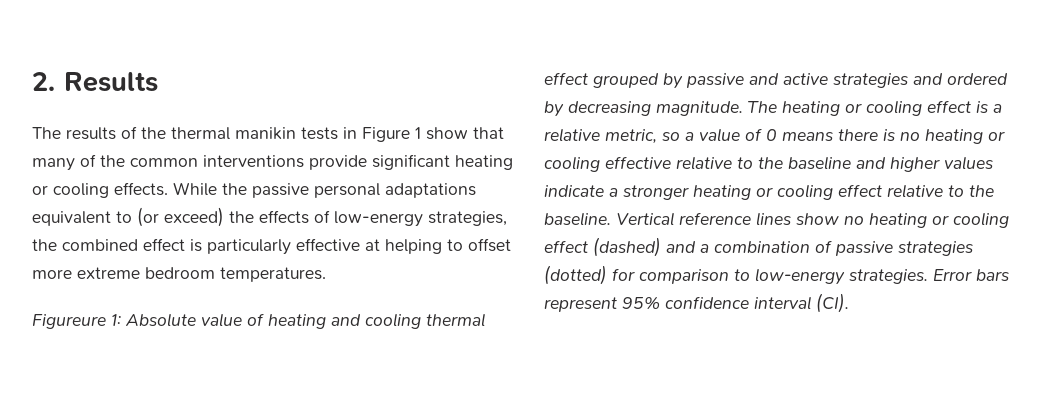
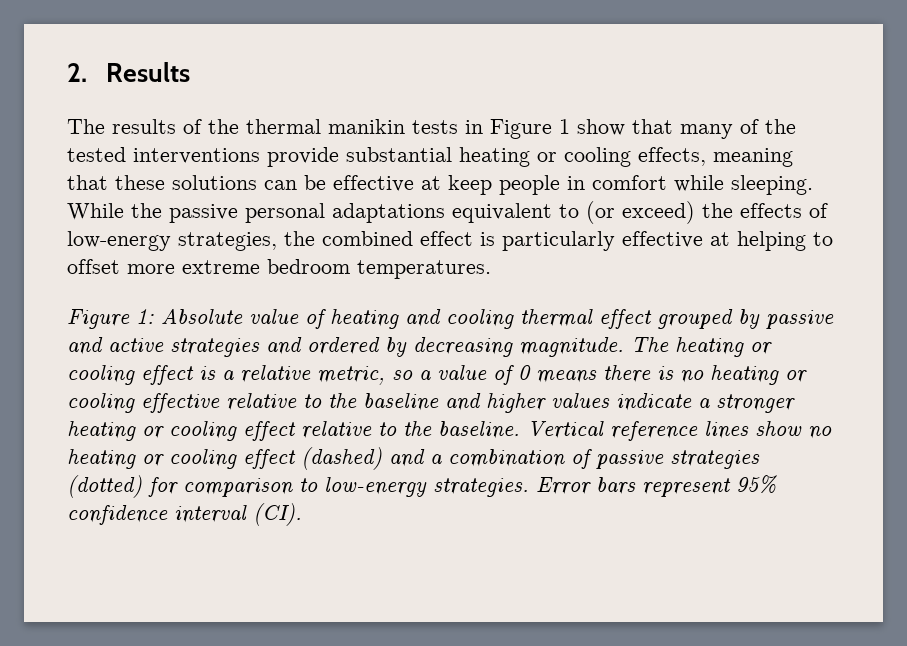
[130,158,198,167] common -> [67,147,126,162] tested
[372,154,513,170] [32,182,168,198] significant heating or cooling effects. -> [346,147,793,167] [67,175,813,195] substantial heating or cooling effects, meaning that these solutions can be effective at keep people in comfort while sleeping.
[32,314,106,329] Figureure -> [67,309,130,329] Figure

